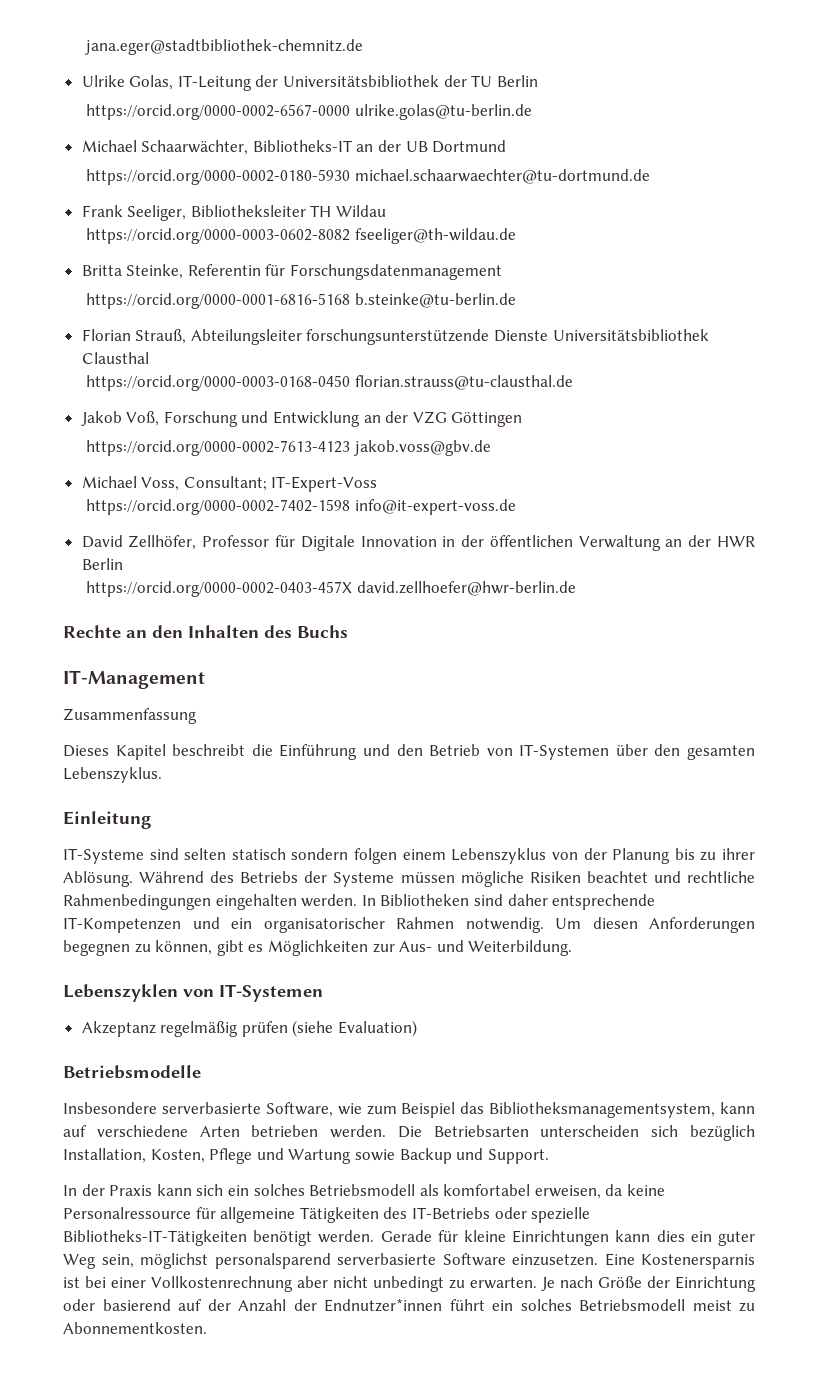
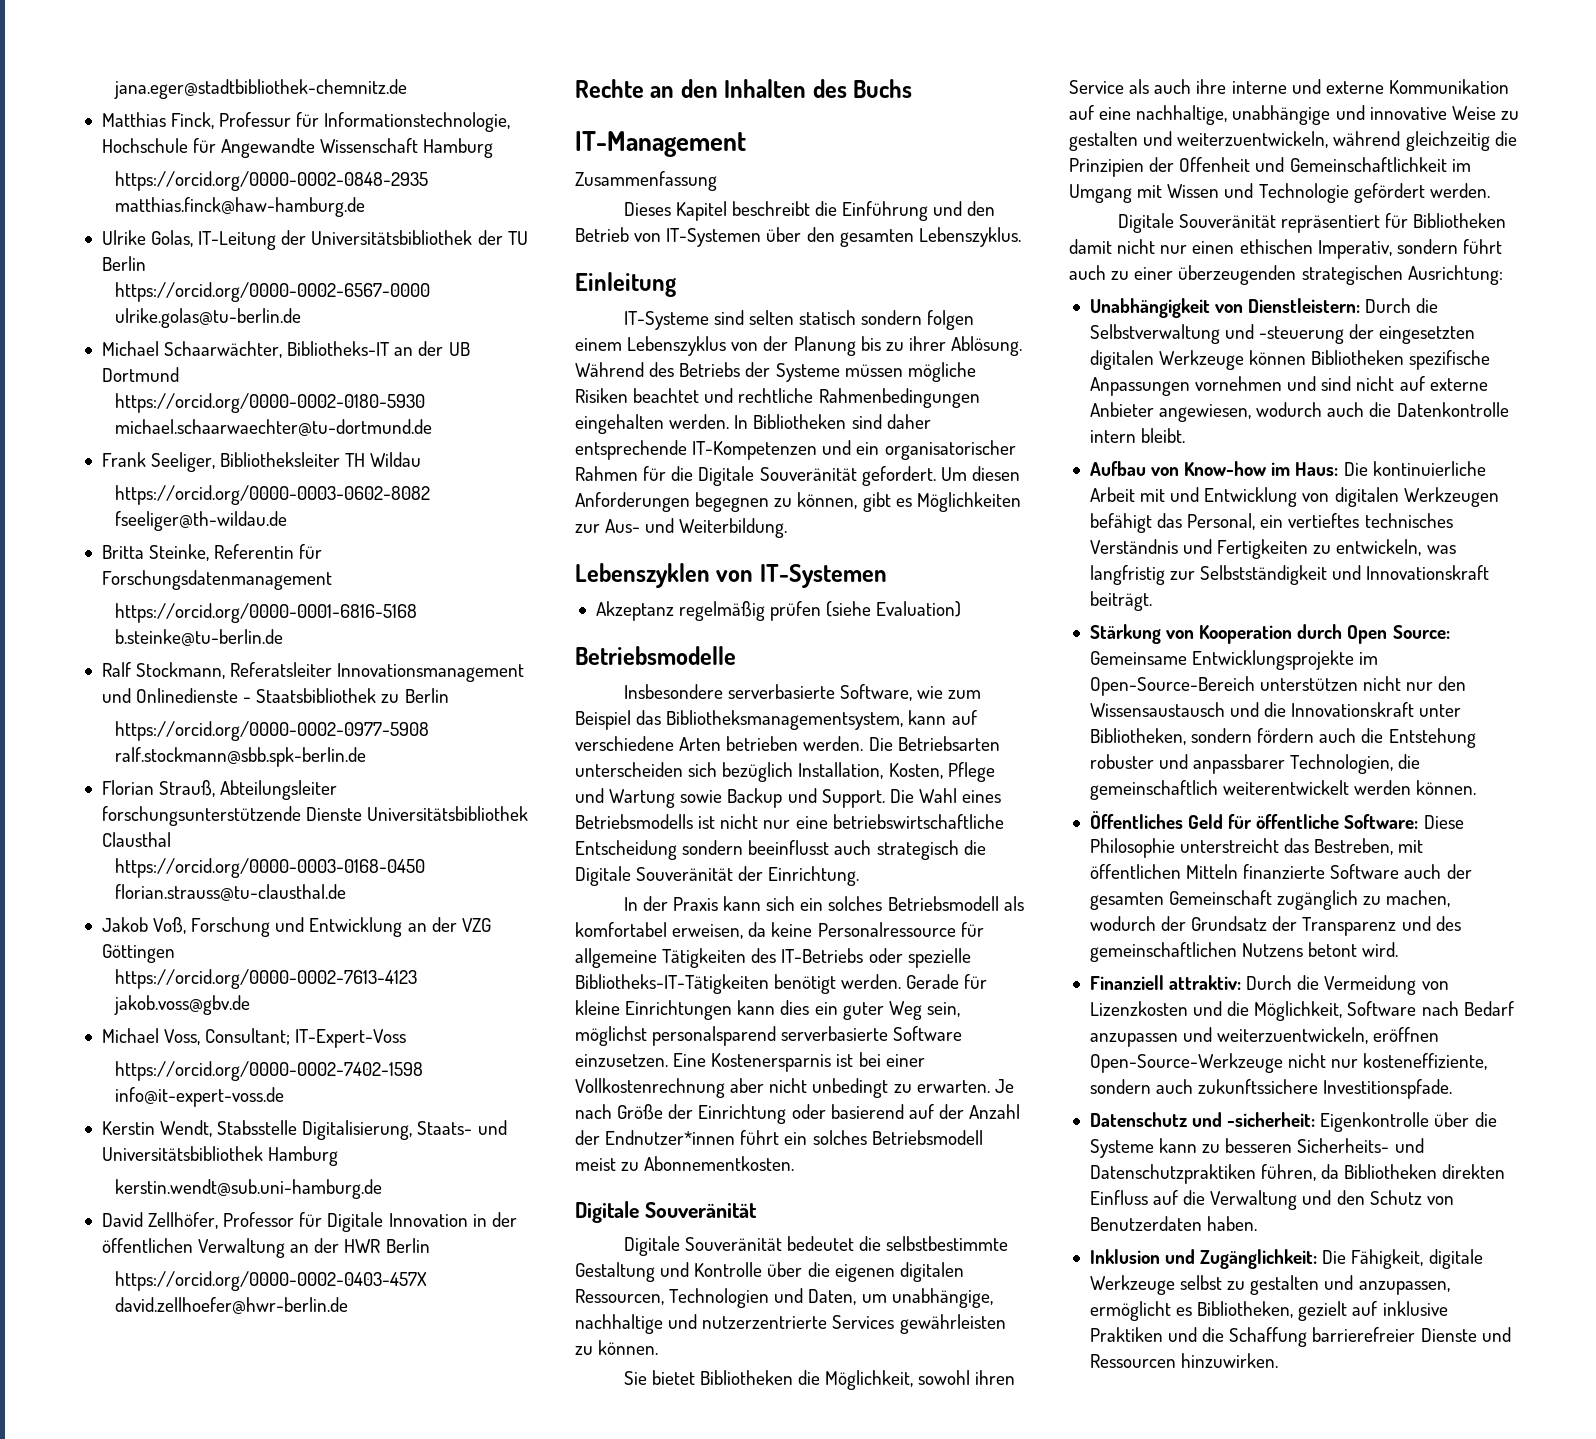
(364, 47) none -> [101,112,511,132] [101,138,494,158] [114,171,428,191] [114,197,365,217] // Matthias Finck, Professur für Informationstechnologie, Hochschule für Angewandte Wissenschaft Hamburg // https://orcid.org/0000-0002-0848-2935 matthias.finck@haw-hamburg.de
(516, 300) none -> [101,662,525,682] [101,688,449,703] [114,721,429,741] [114,747,366,767] // Ralf Stockmann, Referatsleiter Innovationsmanagement und Onlinedienste - Staatsbibliothek zu Berlin // https://orcid.org/0000-0002-0977-5908 ralf.stockmann@sbb.spk-berlin.de
(516, 507) none -> [101,1120,507,1140] [101,1146,339,1166] [114,1179,382,1199] // Kerstin Wendt, Stabsstelle Digitalisierung, Staats- und Universitätsbibliothek Hamburg // kerstin.wendt@sub.uni-hamburg.de
[465,917,544,933] notwendig. -> [643,466,936,486] für die Digitale Souveränität gefordert.
(549, 1156) none -> [889,788,1002,803] [575,814,1004,829] [575,840,986,860] [575,866,860,886] Die Wahl eines Betriebsmodells ist nicht nur eine betriebswirtschaftliche Entscheidung sondern beeinflusst auch strategisch die Digitale Souveränität der Einrichtung.
(207, 1328) none -> [575,1201,757,1223] [623,1236,1009,1256] [575,1262,964,1282] [575,1288,993,1308] [575,1314,1006,1334] [575,1340,659,1355] [623,1370,1016,1390] [1069,79,1509,94] [1069,105,1519,125] [1069,131,1517,151] [1069,157,1471,177] [1069,183,1490,203] [1117,213,1507,233] [1069,239,1502,259] [1069,265,1503,285] [1089,298,1439,318] [1089,324,1476,344] [1089,350,1491,370] [1089,376,1488,396] [1089,402,1509,422] [1089,428,1186,443] [1089,461,1486,476] [1089,487,1499,507] [1089,513,1453,533] [1089,539,1456,559] [1089,565,1490,585] [1089,591,1152,611] [1089,624,1450,644] [1089,650,1379,670] [1089,676,1467,696] [1089,702,1462,717] [1089,728,1476,748] [1089,754,1421,774] [1089,780,1477,800] [1089,811,1464,829] [1089,838,1424,858] [1089,864,1472,879] [1089,890,1451,910] [1089,916,1461,936] [1089,942,1399,962] [1089,975,1449,995] [1089,1001,1514,1021] [1089,1027,1440,1047] [1089,1053,1488,1073] [1089,1079,1453,1099] [1089,1112,1497,1132] [1089,1138,1424,1158] [1089,1164,1506,1184] [1089,1190,1454,1210] [1089,1216,1258,1231] [1089,1249,1483,1269] [1089,1275,1450,1295] [1089,1301,1448,1321] [1089,1327,1511,1347] [1089,1353,1279,1368] // Digitale Souveränität // Digitale Souveränität bedeutet die selbstbestimmte Gestaltung und Kontrolle über die eigenen digitalen Ressourcen, Technologien und Daten, um unabhängige, nachhaltige und nutzerzentrierte Services gewährleisten zu können. // Sie bietet Bibliotheken die Möglichkeit, sowohl ihren Service als auch ihre interne und externe Kommunikation auf eine nachhaltige, unabhängige und innovative Weise zu gestalten und weiterzuentwickeln, während gleichzeitig die Prinzipien der Offenheit und Gemeinschaftlichkeit im Umgang mit Wissen und Technologie gefördert werden. // Digitale Souveränität repräsentiert für Bibliotheken damit nicht nur einen ethischen Imperativ, sondern führt auch zu einer überzeugenden strategischen Ausrichtung: // Unabhängigkeit von Dienstleistern: Durch die Selbstverwaltung und -steuerung der eingesetzten digitalen Werkzeuge können Bibliotheken spezifische Anpassungen vornehmen und sind nicht auf externe Anbieter angewiesen, wodurch auch die Datenkontrolle intern bleibt. // Aufbau von Know-how im Haus: Die kontinuierliche Arbeit mit und Entwicklung von digitalen Werkzeugen befähigt das Personal, ein vertieftes technisches Verständnis und Fertigkeiten zu entwickeln, was langfristig zur Selbstständigkeit und Innovationskraft beiträgt. // Stärkung von Kooperation durch Open Source: Gemeinsame Entwicklungsprojekte im Open-Source-Bereich unterstützen nicht nur den Wissensaustausch und die Innovationskraft unter Bibliotheken, sondern fördern auch die Entstehung robuster und anpassbarer Technologien, die gemeinschaftlich weiterentwickelt werden können. // Öffentliches Geld für öffentliche Software: Diese Philosophie unterstreicht das Bestreben, mit öffentlichen Mitteln finanzierte Software auch der gesamten Gemeinschaft zugänglich zu machen, wodurch der Grundsatz der Transparenz und des gemeinschaftlichen Nutzens betont wird. // Finanziell attraktiv: Durch die Vermeidung von Lizenzkosten und die Möglichkeit, Software nach Bedarf anzupassen und weiterzuentwickeln, eröffnen Open-Source-Werkzeuge nicht nur kosteneffiziente, sondern auch zukunftssichere Investitionspfade. // Datenschutz und -sicherheit: Eigenkontrolle über die Systeme kann zu besseren Sicherheits- und Datenschutzpraktiken führen, da Bibliotheken direkten Einfluss auf die Verwaltung und den Schutz von Benutzerdaten haben. // Inklusion und Zugänglichkeit: Die Fähigkeit, digitale Werkzeuge selbst zu gestalten und anzupassen, ermöglicht es Bibliotheken, gezielt auf inklusive Praktiken und die Schaffung barrierefreier Dienste und Ressourcen hinzuwirken.

